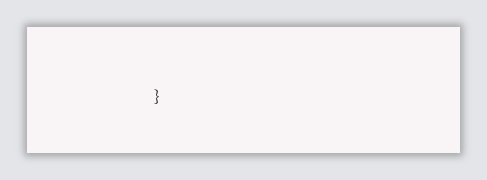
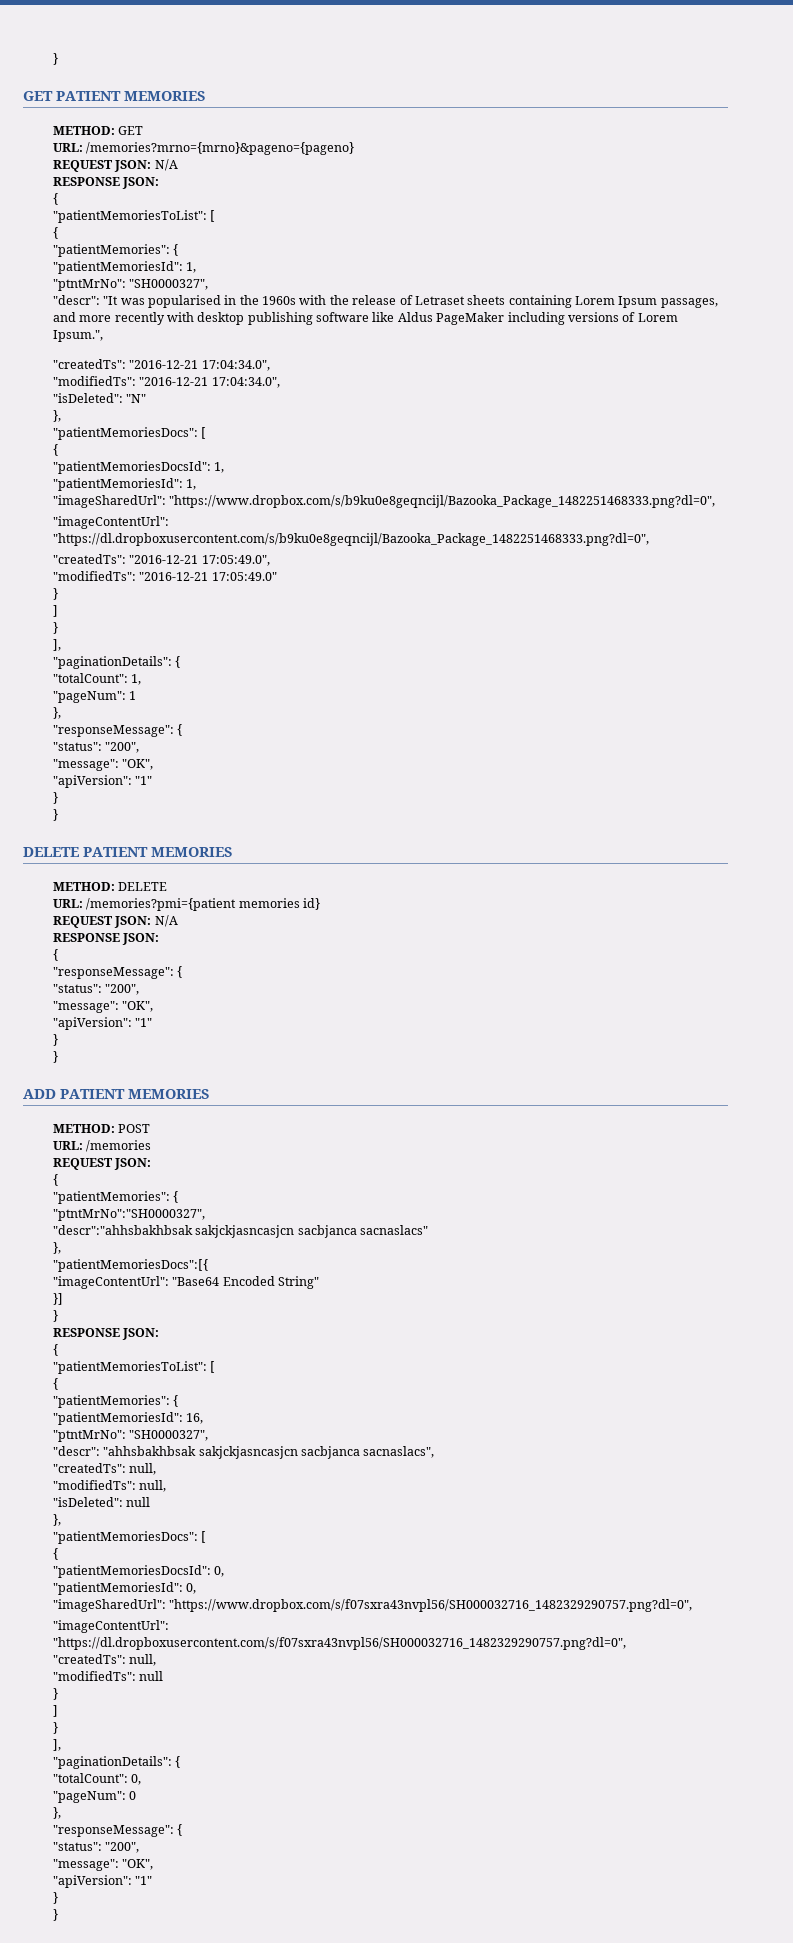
[153,89,160,104] } -> [52,53,58,65] [23,91,206,101] [52,126,144,135] [52,142,355,155] [52,159,178,172] [52,177,160,189] [52,193,58,205] [52,210,216,223] [52,227,58,239] [52,244,179,257] [52,261,197,274] [52,279,209,291] [52,295,718,308] [52,312,678,325] [52,330,103,342] [52,359,270,371] [52,376,280,388] [52,393,147,403] [52,410,61,422] [52,427,207,440] [52,444,58,456] [52,461,225,474] [52,478,197,491] [52,495,716,508] [52,516,169,529] [52,533,649,546] [52,554,270,566] [52,571,277,581] [52,588,58,600] [52,605,58,617] [52,622,58,634] [52,639,61,651] [52,656,181,669] [52,673,142,685] [52,691,137,703] [52,707,61,719] [52,724,183,737] [52,742,140,753] [52,759,154,771] [52,775,153,788] [52,792,58,804] [52,809,58,821] [23,847,233,857] [52,882,168,891] [52,898,320,911] [52,915,178,928] [52,933,160,945] [52,949,58,961] [52,966,183,979] [52,984,140,995] [52,1001,154,1013] [52,1017,153,1030] [52,1034,58,1046] [52,1051,58,1063] [23,1089,210,1099] [52,1124,151,1133] [52,1140,152,1152] [52,1158,152,1170] [52,1174,58,1186] [52,1191,179,1204] [52,1209,205,1221] [52,1225,428,1238] [52,1242,61,1254] [52,1259,208,1272] [52,1276,319,1289] [52,1293,63,1305] [52,1310,58,1322] [52,1328,160,1340] [52,1344,58,1356] [52,1361,216,1374] [52,1378,58,1390] [52,1395,179,1408] [52,1412,204,1425] [52,1430,209,1442] [52,1446,435,1459] [52,1463,157,1475] [52,1480,167,1492] [52,1497,151,1507] [52,1514,61,1526] [52,1531,207,1544] [52,1548,58,1560] [52,1565,225,1578] [52,1582,197,1595] [52,1599,693,1612] [52,1620,169,1633] [52,1637,626,1650] [52,1654,157,1666] [52,1671,164,1681] [52,1688,58,1700] [52,1705,58,1717] [52,1722,58,1734] [52,1739,61,1751] [52,1756,181,1769] [52,1773,142,1785] [52,1791,137,1803] [52,1807,61,1819] [52,1824,183,1837] [52,1842,140,1853] [52,1859,154,1871] [52,1875,153,1888] [52,1892,58,1904] [52,1909,58,1921] } // GET PATIENT MEMORIES // METHOD: GET // URL: /memories?mrno={mrno}&pageno={pageno} // REQUEST JSON: N/A // RESPONSE JSON: // { // "patientMemoriesToList": [ // { // "patientMemories": { // "patientMemoriesId": 1, // "ptntMrNo": "SH0000327", // "descr": "It was popularised in the 1960s with the release of Letraset sheets containing Lorem Ipsum passages, and more recently with desktop publishing software like Aldus PageMaker including versions of Lorem Ipsum.", // "createdTs": "2016-12-21 17:04:34.0", // "modifiedTs": "2016-12-21 17:04:34.0", // "isDeleted": "N" // }, // "patientMemoriesDocs": [ // { // "patientMemoriesDocsId": 1, // "patientMemoriesId": 1, // "imageSharedUrl": "https://www.dropbox.com/s/b9ku0e8geqncijl/Bazooka_Package_1482251468333.png?dl=0", // "imageContentUrl": "https://dl.dropboxusercontent.com/s/b9ku0e8geqncijl/Bazooka_Package_1482251468333.png?dl=0", // "createdTs": "2016-12-21 17:05:49.0", // "modifiedTs": "2016-12-21 17:05:49.0" // } // ] // } // ], // "paginationDetails": { // "totalCount": 1, // "pageNum": 1 // }, // "responseMessage": { // "status": "200", // "message": "OK", // "apiVersion": "1" // } // } // DELETE PATIENT MEMORIES // METHOD: DELETE // URL: /memories?pmi={patient memories id} // REQUEST JSON: N/A // RESPONSE JSON: // { // "responseMessage": { // "status": "200", // "message": "OK", // "apiVersion": "1" // } // } // ADD PATIENT MEMORIES // METHOD: POST // URL: /memories // REQUEST JSON: // { // "patientMemories": { // "ptntMrNo":"SH0000327", // "descr":"ahhsbakhbsak sakjckjasncasjcn sacbjanca sacnaslacs" // }, // "patientMemoriesDocs":[{ // "imageContentUrl": "Base64 Encoded String" // }] // } // RESPONSE JSON: // { // "patientMemoriesToList": [ // { // "patientMemories": { // "patientMemoriesId": 16, // "ptntMrNo": "SH0000327", // "descr": "ahhsbakhbsak sakjckjasncasjcn sacbjanca sacnaslacs", // "createdTs": null, // "modifiedTs": null, // "isDeleted": null // }, // "patientMemoriesDocs": [ // { // "patientMemoriesDocsId": 0, // "patientMemoriesId": 0, // "imageSharedUrl": "https://www.dropbox.com/s/f07sxra43nvpl56/SH000032716_1482329290757.png?dl=0", // "imageContentUrl": "https://dl.dropboxusercontent.com/s/f07sxra43nvpl56/SH000032716_1482329290757.png?dl=0", // "createdTs": null, // "modifiedTs": null // } // ] // } // ], // "paginationDetails": { // "totalCount": 0, // "pageNum": 0 // }, // "responseMessage": { // "status": "200", // "message": "OK", // "apiVersion": "1" // } // }

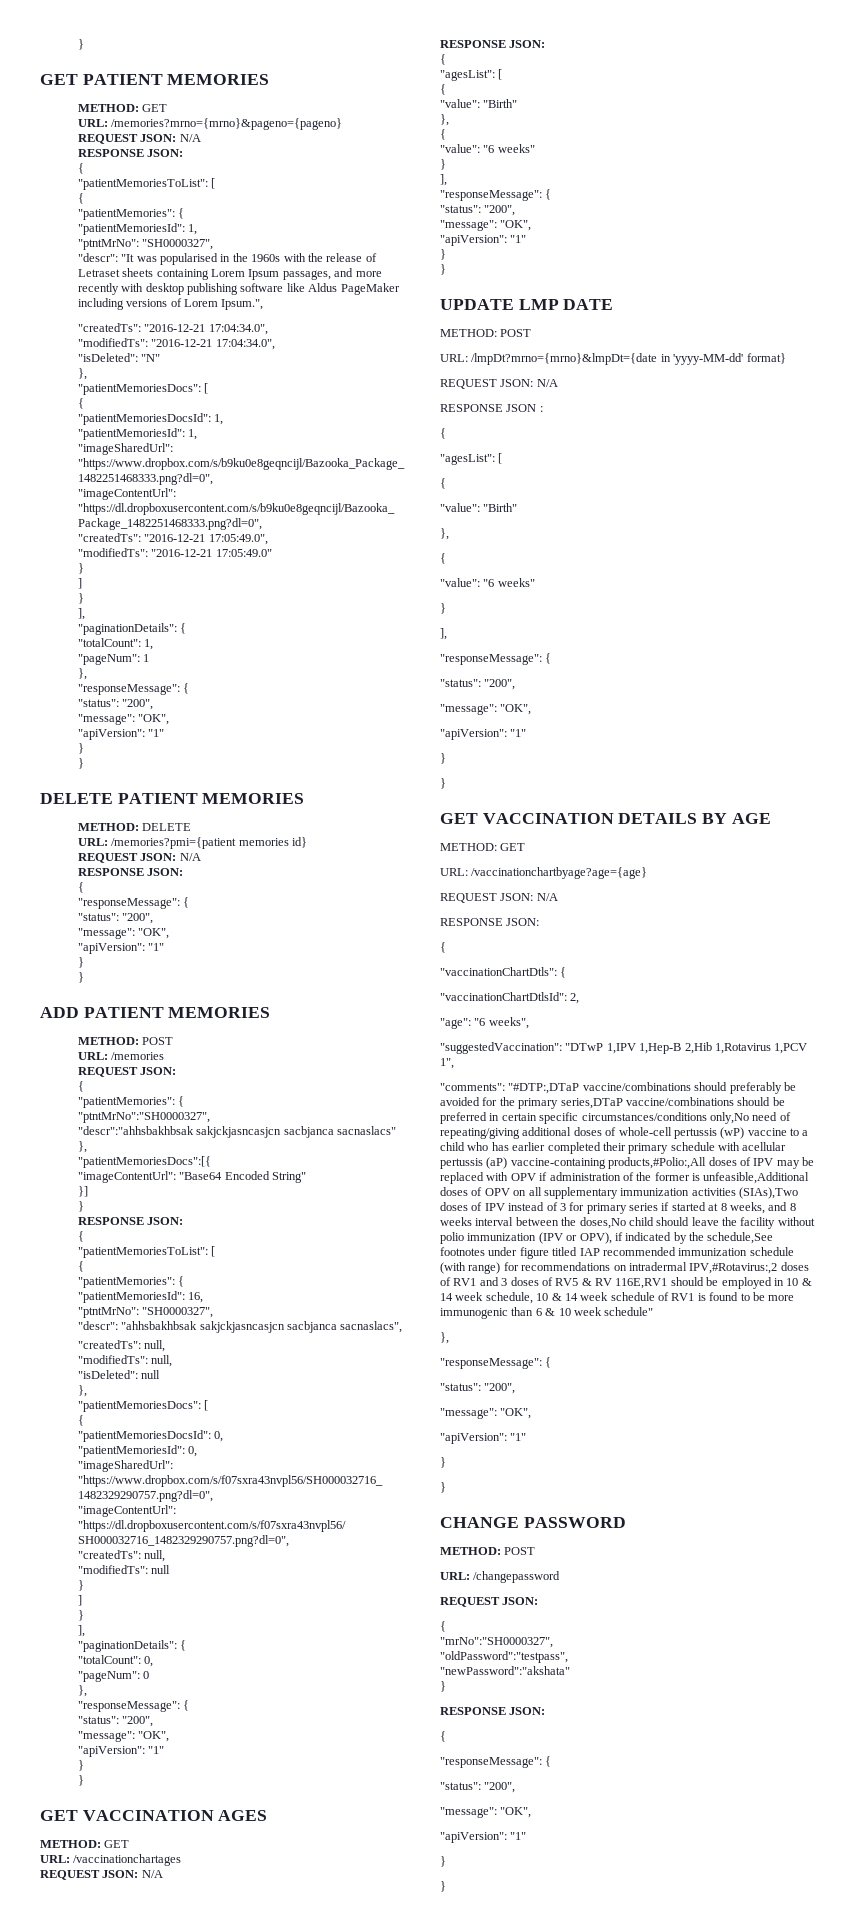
(58, 1915) none -> [40,1810,268,1821] [40,1840,130,1848] [40,1854,182,1866] [40,1870,163,1880] [440,40,546,48] [440,54,446,65] [440,69,503,81] [440,84,446,95] [440,99,518,108] [440,114,449,126] [440,129,446,140] [440,144,535,153] [440,159,446,170] [440,174,447,186] [440,189,552,201] [440,205,516,216] [440,220,532,231] [440,235,527,246] [440,249,446,260] [440,264,446,275] [440,299,614,310] [440,329,532,337] [440,353,786,365] [440,379,558,389] [440,404,543,412] [440,428,446,439] [440,453,503,465] [440,478,446,489] [440,503,518,512] [440,528,449,540] [440,553,446,564] [440,578,535,587] [440,603,446,614] [440,628,447,640] [440,653,552,665] [440,679,516,690] [440,704,532,715] [440,729,527,740] [440,753,446,764] [440,778,446,789] [440,813,771,824] [440,843,526,851] [440,867,648,879] [440,893,558,903] [440,918,540,926] [440,942,446,953] [440,967,567,978] [440,992,580,1004] [440,1017,529,1029] [440,1042,808,1054] [440,1058,454,1069] [440,1082,796,1094] [440,1097,785,1109] [440,1112,791,1124] [440,1127,809,1139] [440,1142,787,1154] [440,1157,814,1169] [440,1172,810,1184] [440,1187,798,1199] [440,1202,796,1214] [440,1217,815,1229] [440,1232,774,1244] [440,1247,794,1259] [440,1262,809,1274] [440,1277,812,1289] [440,1292,795,1304] [440,1307,654,1319] [440,1332,449,1344] [440,1357,552,1369] [440,1383,516,1394] [440,1408,532,1419] [440,1433,527,1444] [440,1457,446,1468] [440,1482,446,1493] [440,1517,626,1528] [440,1547,536,1555] [440,1571,561,1583] [440,1597,539,1607] [440,1621,446,1632] [440,1637,553,1648] [440,1651,568,1663] [440,1666,570,1675] [440,1681,446,1692] [440,1707,546,1715] [440,1731,446,1742] [440,1756,552,1768] [440,1782,516,1793] [440,1807,532,1818] [440,1832,527,1843] [440,1856,446,1867] [440,1881,446,1892] // GET VACCINATION AGES // METHOD: GET // URL: /vaccinationchartages // REQUEST JSON: N/A // RESPONSE JSON: // { // "agesList": [ // { // "value": "Birth" // }, // { // "value": "6 weeks" // } // ], // "responseMessage": { // "status": "200", // "message": "OK", // "apiVersion": "1" // } // } // UPDATE LMP DATE // METHOD: POST // URL: /lmpDt?mrno={mrno}&lmpDt={date in 'yyyy-MM-dd' format} // REQUEST JSON: N/A // RESPONSE JSON : // { // "agesList": [ // { // "value": "Birth" // }, // { // "value": "6 weeks" // } // ], // "responseMessage": { // "status": "200", // "message": "OK", // "apiVersion": "1" // } // } // GET VACCINATION DETAILS BY AGE // METHOD: GET // URL: /vaccinationchartbyage?age={age} // REQUEST JSON: N/A // RESPONSE JSON: // { // "vaccinationChartDtls": { // "vaccinationChartDtlsId": 2, // "age": "6 weeks", // "suggestedVaccination": "DTwP 1,IPV 1,Hep-B 2,Hib 1,Rotavirus 1,PCV 1", // "comments": "#DTP:,DTaP vaccine/combinations should preferably be avoided for the primary series,DTaP vaccine/combinations should be preferred in certain specific circumstances/conditions only,No need of repeating/giving additional doses of whole-cell pertussis (wP) vaccine to a child who has earlier completed their primary schedule with acellular pertussis (aP) vaccine-containing products,#Polio:,All doses of IPV may be replaced with OPV if administration of the former is unfeasible,Additional doses of OPV on all supplementary immunization activities (SIAs),Two doses of IPV instead of 3 for primary series if started at 8 weeks, and 8 weeks interval between the doses,No child should leave the facility without polio immunization (IPV or OPV), if indicated by the schedule,See footnotes under figure titled IAP recommended immunization schedule (with range) for recommendations on intradermal IPV,#Rotavirus:,2 doses of RV1 and 3 doses of RV5 & RV 116E,RV1 should be employed in 10 & 14 week schedule, 10 & 14 week schedule of RV1 is found to be more immunogenic than 6 & 10 week schedule" // }, // "responseMessage": { // "status": "200", // "message": "OK", // "apiVersion": "1" // } // } // CHANGE PASSWORD // METHOD: POST // URL: /changepassword // REQUEST JSON: // { // "mrNo":"SH0000327", // "oldPassword":"testpass", // "newPassword":"akshata" // } // RESPONSE JSON: // { // "responseMessage": { // "status": "200", // "message": "OK", // "apiVersion": "1" // } // }

